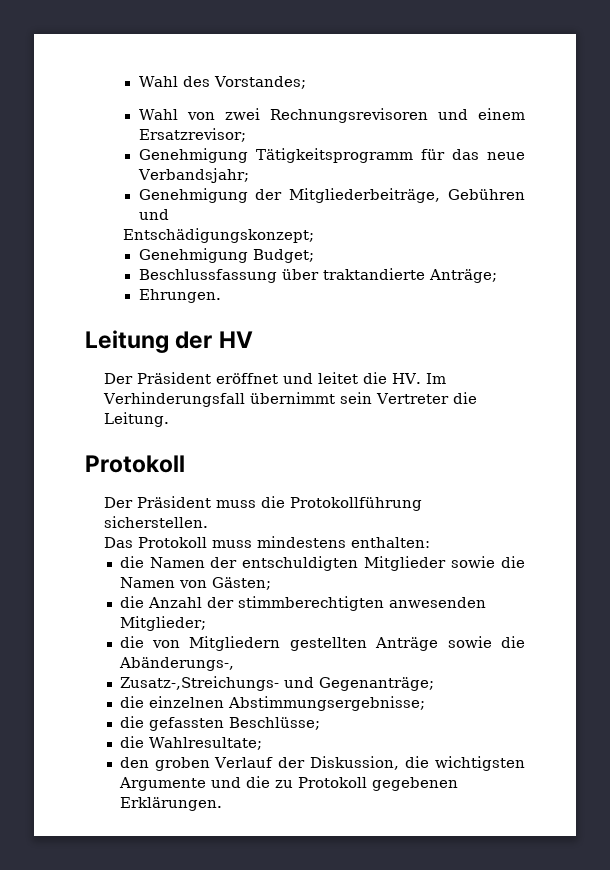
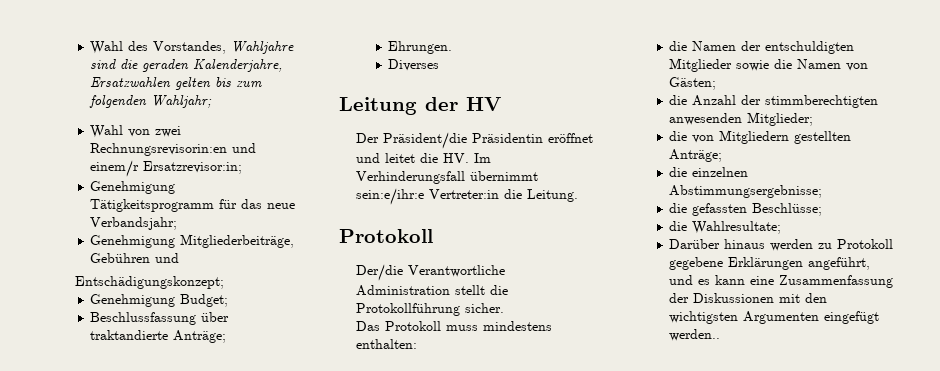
[213,76,307,89] Vorstandes; -> [153,41,295,54] [90,59,283,72] [90,77,263,90] [89,95,213,108] Vorstandes, Wahljahre sind die geraden Kalenderjahre, Ersatzwahlen gelten bis zum folgenden Wahljahr;
[269,108,525,123] [138,128,246,142] Rechnungsrevisoren und einem Ersatzrevisor; -> [90,143,257,156] [90,160,243,177] Rechnungsrevisorin:en und einem/r Ersatzrevisor:in;
[255,189,283,200] der -> (176, 241) none
(221, 296) none -> [388,59,440,71] // Diverses
[136,372,211,384] Präsident -> [383,132,544,149] Präsident/die Präsidentin
[339,392,449,404] sein Vertreter -> [356,188,500,205] sein:e/ihr:e Vertreter:in
[103,496,256,508] Der Präsident muss -> [356,264,506,281] [356,285,486,296] Der/die Verantwortliche Administration stellt
[103,516,208,528] sicherstellen. -> [465,303,505,313] sicher.
[375,636,525,651] [118,657,234,671] [119,676,434,691] Anträge sowie die Abänderungs-, // Zusatz-,Streichungs- und Gegenanträge; -> [669,149,723,162] Anträge;
[119,756,525,771] [118,776,458,791] [119,797,222,811] den groben Verlauf der Diskussion, die wichtigsten Argumente und die zu Protokoll gegebenen Erklärungen. -> [669,239,894,251] [669,257,871,270] [669,275,894,288] [669,293,828,303] [669,311,880,324] [669,329,721,341] Darüber hinaus werden zu Protokoll gegebene Erklärungen angeführt, und es kann eine Zusammenfassung der Diskussionen mit den wichtigsten Argumenten eingefügt werden..

